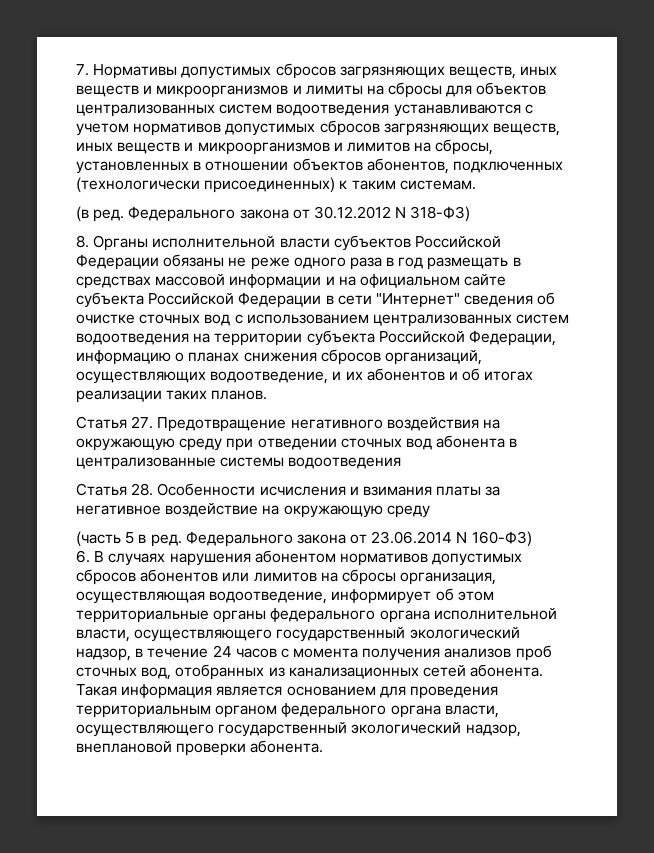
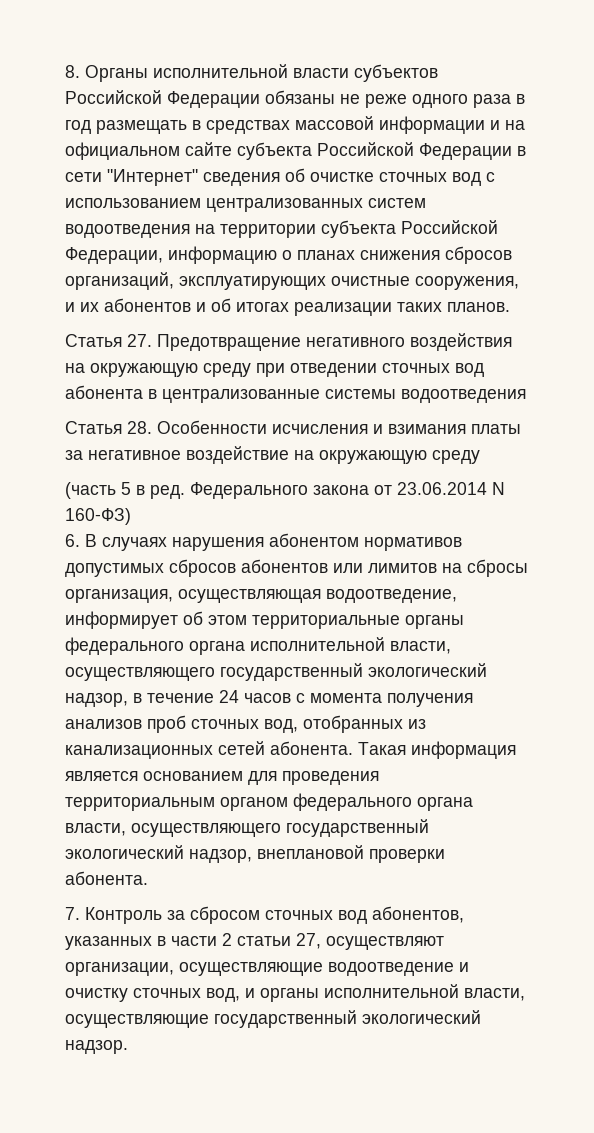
[76,63,558,79] [76,82,547,98] [76,104,533,117] [76,120,560,136] [76,139,494,155] [76,158,563,174] [76,177,476,193] [76,206,471,222] 7. Нормативы допустимых сбросов загрязняющих веществ, иных веществ и микроорганизмов и лимиты на сбросы для объектов централизованных систем водоотведения устанавливаются с учетом нормативов допустимых сбросов загрязняющих веществ, иных веществ и микроорганизмов и лимитов на сбросы, установленных в отношении объектов абонентов, подключенных (технологически присоединенных) к таким системам. // (в ред. Федерального закона от 30.12.2012 N 318-ФЗ) // -> (65, 71) none
[76,371,329,384] осуществляющих водоотведение, -> [179,276,519,290] эксплуатирующих очистные сооружения,
(324, 746) none -> [65,906,464,924] [65,933,444,950] [65,962,469,976] [65,984,525,1002] [65,1010,481,1028] [65,1040,128,1054] // 7. Контроль за сбросом сточных вод абонентов, указанных в части 2 статьи 27, осуществляют организации, осуществляющие водоотведение и очистку сточных вод, и органы исполнительной власти, осуществляющие государственный экологический надзор.

